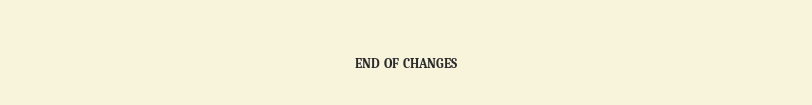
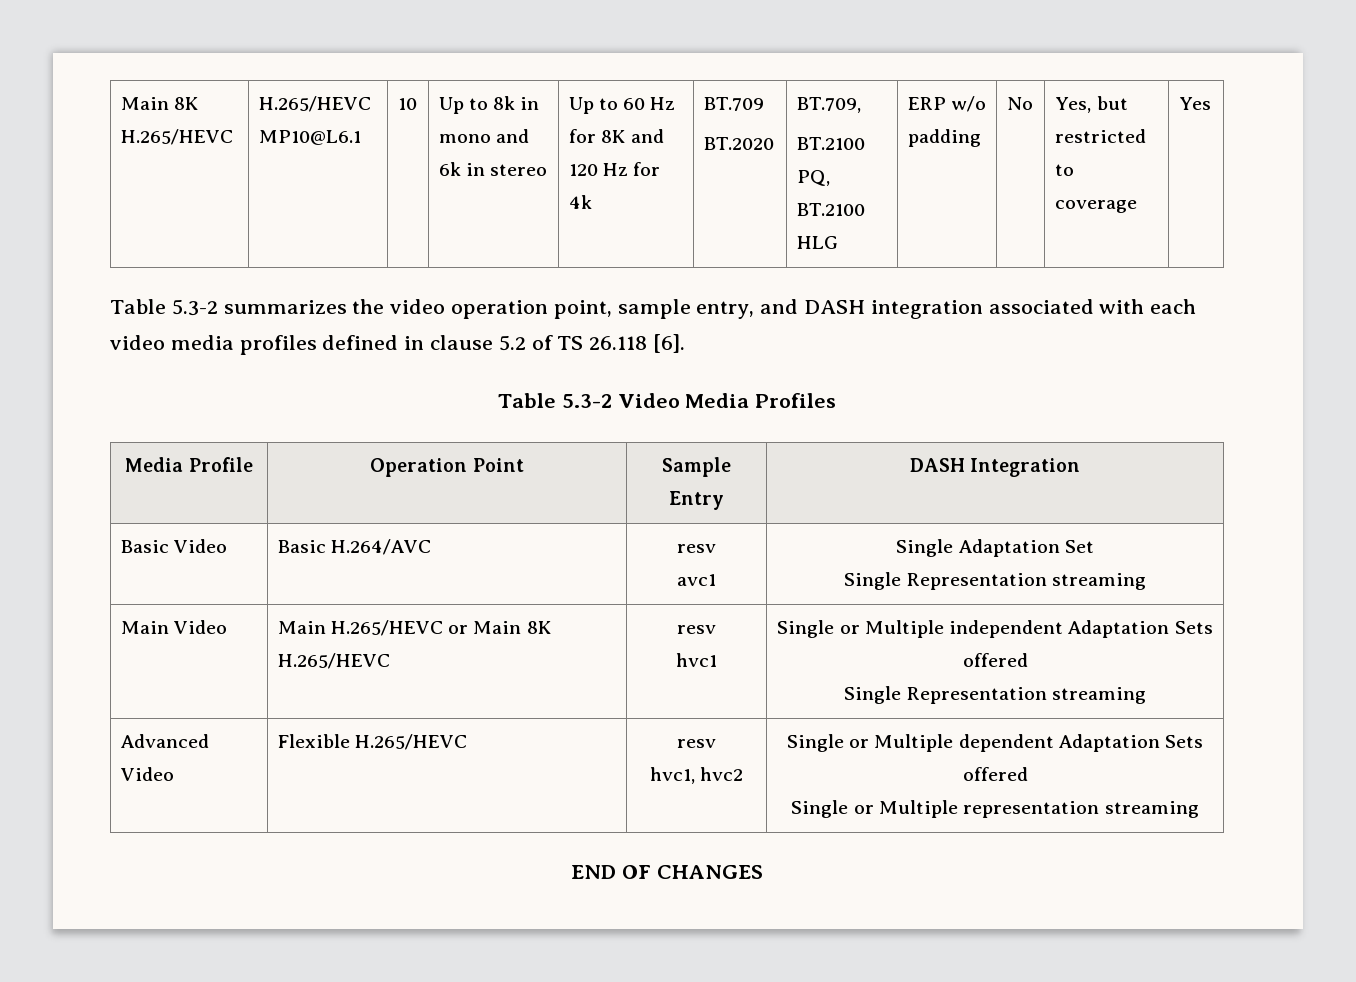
(355, 63) none -> [120,97,199,110] [120,129,233,145] [258,96,371,112] [258,130,361,145] [397,98,417,110] [438,96,540,114] [438,129,529,143] [438,162,548,176] [568,97,676,114] [568,129,665,143] [568,162,661,176] [568,195,592,209] [703,97,765,111] [703,137,775,150] [796,97,862,113] [796,137,866,150] [796,170,830,186] [796,203,866,216] [796,236,838,249] [907,96,986,112] [907,129,981,147] [1006,97,1033,110] [1054,96,1128,113] [1054,129,1146,143] [1054,164,1074,176] [1054,200,1137,213] [1178,97,1212,110] [110,299,1197,319] [110,334,686,355] [497,393,837,408] [125,457,253,472] [370,458,524,477] [662,457,731,477] [669,491,724,510] [909,458,1081,477] [120,539,227,553] [277,539,431,555] [677,544,716,553] [677,574,716,586] [896,539,1094,557] [844,572,1146,590] [120,620,227,634] [277,620,552,636] [277,653,390,669] [677,625,716,634] [676,653,717,667] [777,620,1213,638] [962,653,1028,667] [844,686,1146,704] [120,734,209,748] [119,767,174,781] [277,734,467,750] [677,739,716,748] [649,767,744,784] [786,734,1204,752] [962,767,1028,781] [791,800,1199,818] Main 8K H.265/HEVC | H.265/HEVC MP10@L6.1 | 10 | Up to 8k in mono and 6k in stereo | Up to 60 Hz for 8K and 120 Hz for 4k | BT.709 // BT.2020 | BT.709, // BT.2100 PQ, BT.2100 HLG | ERP w/o padding | No | Yes, but restricted to coverage | Yes // Table 5.3-2 summarizes the video operation point, sample entry, and DASH integration associated with each video media profiles defined in clause 5.2 of TS 26.118 [6]. // Table 5.3-2 Video Media Profiles // Media Profile | Operation Point | Sample Entry | DASH Integration // Basic Video | Basic H.264/AVC | resv // avc1 | Single Adaptation Set // Single Representation streaming // Main Video | Main H.265/HEVC or Main 8K H.265/HEVC | resv // hvc1 | Single or Multiple independent Adaptation Sets offered // Single Representation streaming // Advanced Video | Flexible H.265/HEVC | resv // hvc1, hvc2 | Single or Multiple dependent Adaptation Sets offered // Single or Multiple representation streaming //

